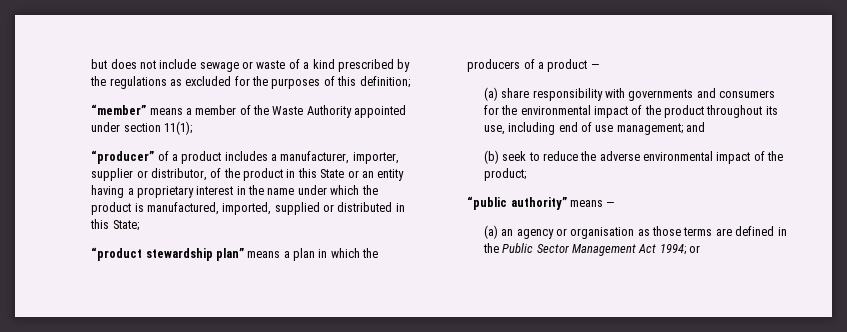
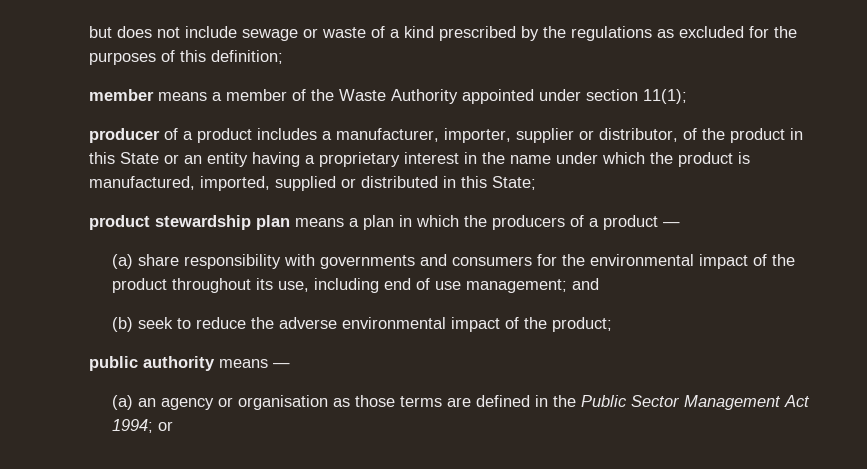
[91,104,147,115] “member” -> [89,89,155,101] member
[91,150,155,164] “producer” -> [89,128,161,143] producer
[91,247,244,261] “product stewardship plan” -> [89,215,291,230] product stewardship plan
[467,196,567,210] “public authority” -> [89,356,216,371] public authority

